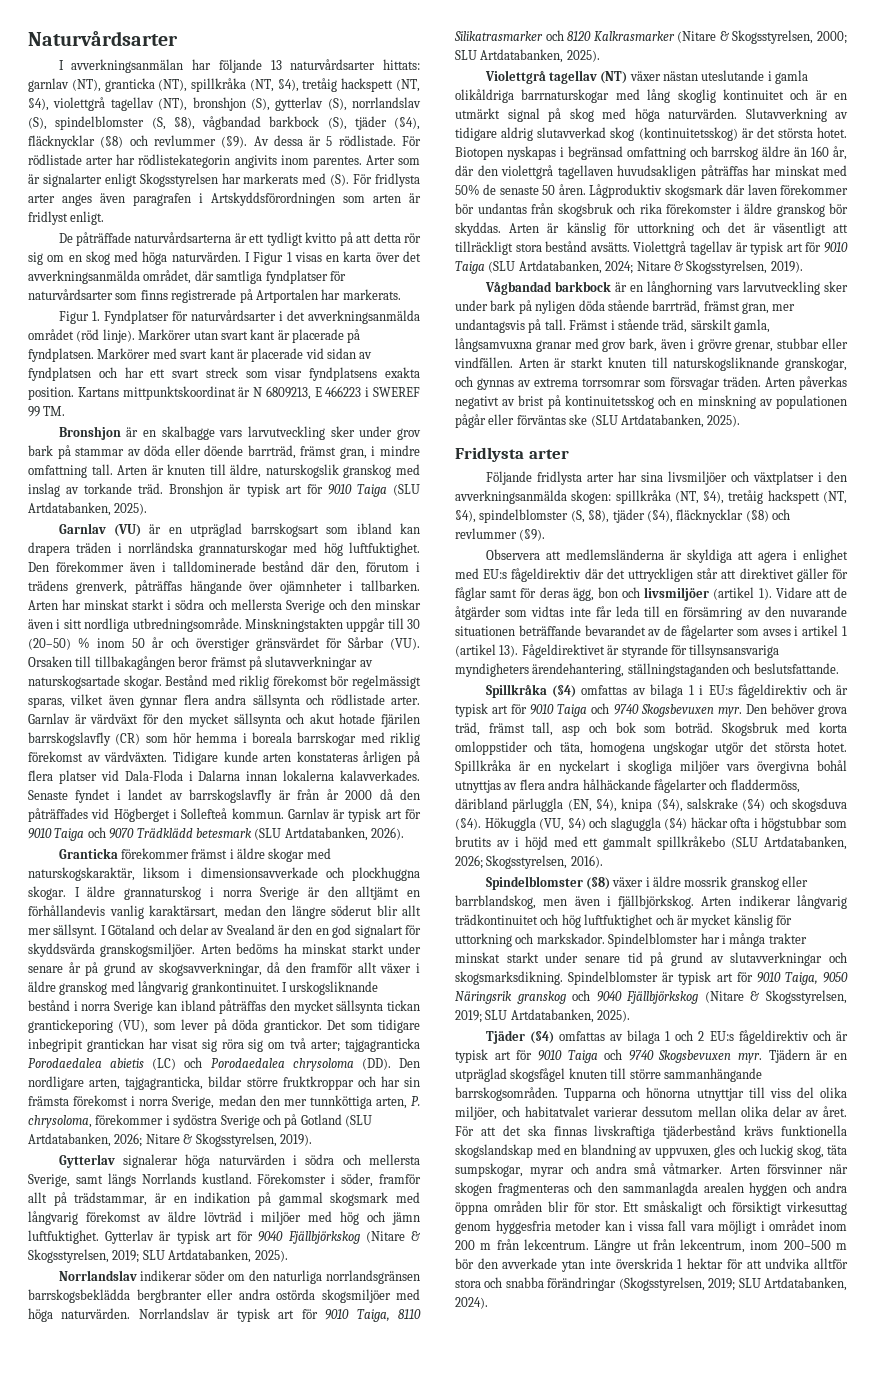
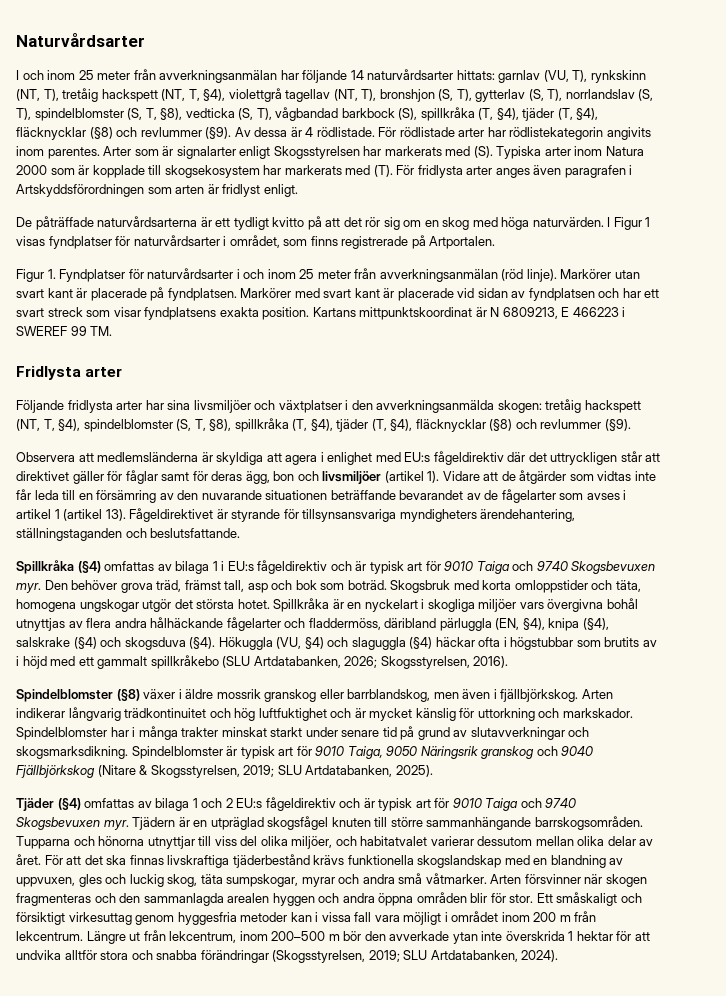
(64, 65) none -> [22,69,156,80] och inom 25 meter från
[270,60,282,70] 13 -> [350,70,364,80] 14
[71,78,420,92] (NT), granticka (NT), spillkråka (NT, §4), tretåig hackspett (NT, -> [543,70,646,83] [16,88,200,102] (VU, T), rynkskinn (NT, T), tretåig hackspett (NT, T,
[158,97,421,111] [28,116,420,130] (NT), bronshjon (S), gytterlav (S), norrlandslav (S), spindelblomster (S, §8), vågbandad barkbock (S), tjäder (§4), -> [333,89,654,102] [16,107,599,121] (NT, T), bronshjon (S, T), gytterlav (S, T), norrlandslav (S, T), spindelblomster (S, T, §8), vedticka (S, T), vågbandad barkbock (S), spillkråka (T, §4), tjäder (T, §4),
[326,136,333,146] 5 -> [305,127,314,137] 4
(350, 180) none -> [496,146,644,159] [16,165,393,178] Typiska arter inom Natura 2000 som är kopplade till skogsekosystem har markerats med (T).
[373,232,401,243] detta -> [343,217,362,227] det
[326,251,421,262] [28,270,263,284] en karta över det avverkningsanmälda området, där samtliga -> (45, 241) none
(113, 294) none -> [223,235,280,248] i området,
[255,289,401,303] Artportalen har markerats. -> [429,236,496,249] Artportalen.
[286,310,420,324] [28,329,74,340] det avverkningsanmälda området -> [243,268,498,282] och inom 25 meter från avverkningsanmälan
[58,426,422,440] [28,445,420,459] [28,464,420,478] [28,483,420,497] [28,502,148,516] [58,523,421,537] [28,542,420,556] [28,561,421,575] [28,580,420,594] [28,599,421,613] [28,618,420,632] [28,637,420,651] [28,656,373,670] [28,675,421,689] [28,694,421,708] [28,713,421,727] [28,732,420,746] [28,751,420,765] [28,770,420,784] [28,789,420,803] [28,808,422,822] [28,827,404,841] [58,848,331,862] [28,867,420,881] [28,886,420,900] [28,905,421,919] [28,924,421,938] [28,943,421,957] [28,962,421,976] [28,981,379,995] [28,1000,420,1014] [28,1019,421,1033] [28,1038,420,1052] [28,1057,421,1071] [28,1076,420,1090] [28,1095,420,1109] [28,1114,372,1128] [28,1133,312,1147] [58,1154,420,1168] [28,1173,421,1187] [28,1192,420,1206] [28,1211,420,1225] [28,1230,421,1244] [28,1249,288,1263] [58,1270,420,1284] [28,1289,420,1303] [28,1308,422,1322] [454,30,847,44] [455,49,600,63] [484,70,809,84] [455,89,847,103] [455,108,848,122] [455,127,847,141] [455,146,847,160] [455,165,847,179] [455,184,848,198] [455,203,848,217] [455,222,848,236] [455,241,849,255] [455,260,803,274] [484,281,848,295] [455,300,796,314] [455,319,770,333] [455,338,848,352] [454,357,847,371] [455,376,847,390] [455,395,847,409] [455,414,741,428] // Bronshjon är en skalbagge vars larvutveckling sker under grov bark på stammar av döda eller döende barrträd, främst gran, i mindre omfattning tall. Arten är knuten till äldre, naturskogslik granskog med inslag av torkande träd. Bronshjon är typisk art för 9010 Taiga (SLU Artdatabanken, 2025). // Garnlav (VU) är en utpräglad barrskogsart som ibland kan drapera träden i norrländska grannaturskogar med hög luftfuktighet. Den förekommer även i talldominerade bestånd där den, förutom i trädens grenverk, påträffas hängande över ojämnheter i tallbarken. Arten har minskat starkt i södra och mellersta Sverige och den minskar även i sitt nordliga utbredningsområde. Minskningstakten uppgår till 30 (20–50) % inom 50 år och överstiger gränsvärdet för Sårbar (VU). Orsaken till tillbakagången beror främst på slutavverkningar av naturskogsartade skogar. Bestånd med riklig förekomst bör regelmässigt sparas, vilket även gynnar flera andra sällsynta och rödlistade arter. Garnlav är värdväxt för den mycket sällsynta och akut hotade fjärilen barrskogslavfly (CR) som hör hemma i boreala barrskogar med riklig förekomst av värdväxten. Tidigare kunde arten konstateras årligen på flera platser vid Dala-Floda i Dalarna innan lokalerna kalavverkades. Senaste fyndet i landet av barrskogslavfly är från år 2000 då den påträffades vid Högberget i Sollefteå kommun. Garnlav är typisk art för 9010 Taiga och 9070 Trädklädd betesmark (SLU Artdatabanken, 2026). // Granticka förekommer främst i äldre skogar med naturskogskaraktär, liksom i dimensionsavverkade och plockhuggna skogar. I äldre grannaturskog i norra Sverige är den alltjämt en förhållandevis vanlig karaktärsart, medan den längre söderut blir allt mer sällsynt. I Götaland och delar av Svealand är den en god signalart för skyddsvärda granskogsmiljöer. Arten bedöms ha minskat starkt under senare år på grund av skogsavverkningar, då den framför allt växer i äldre granskog med långvarig grankontinuitet. I urskogsliknande bestånd i norra Sverige kan ibland påträffas den mycket sällsynta tickan grantickeporing (VU), som lever på döda grantickor. Det som tidigare inbegripit grantickan har visat sig röra sig om två arter; tajgagranticka Porodaedalea abietis (LC) och Porodaedalea chrysoloma (DD). Den nordligare arten, tajgagranticka, bildar större fruktkroppar och har sin främsta förekomst i norra Sverige, medan den mer tunnköttiga arten, P. chrysoloma, förekommer i sydöstra Sverige och på Gotland (SLU Artdatabanken, 2026; Nitare & Skogsstyrelsen, 2019). // Gytterlav signalerar höga naturvärden i södra och mellersta Sverige, samt längs Norrlands kustland. Förekomster i söder, framför allt på trädstammar, är en indikation på gammal skogsmark med långvarig förekomst av äldre lövträd i miljöer med hög och jämn luftfuktighet. Gytterlav är typisk art för 9040 Fjällbjörkskog (Nitare & Skogsstyrelsen, 2019; SLU Artdatabanken, 2025). // Norrlandslav indikerar söder om den naturliga norrlandsgränsen barrskogsbeklädda bergbranter eller andra ostörda skogsmiljöer med höga naturvärden. Norrlandslav är typisk art för 9010 Taiga, 8110 Silikatrasmarker och 8120 Kalkrasmarker (Nitare & Skogsstyrelsen, 2000; SLU Artdatabanken, 2025). // Violettgrå tagellav (NT) växer nästan uteslutande i gamla olikåldriga barrnaturskogar med lång skoglig kontinuitet och är en utmärkt signal på skog med höga naturvärden. Slutavverkning av tidigare aldrig slutavverkad skog (kontinuitetsskog) är det största hotet. Biotopen nyskapas i begränsad omfattning och barrskog äldre än 160 år, där den violettgrå tagellaven huvudsakligen påträffas har minskat med 50% de senaste 50 åren. Lågproduktiv skogsmark där laven förekommer bör undantas från skogsbruk och rika förekomster i äldre granskog bör skyddas. Arten är känslig för uttorkning och det är väsentligt att tillräckligt stora bestånd avsätts. Violettgrå tagellav är typisk art för 9010 Taiga (SLU Artdatabanken, 2024; Nitare & Skogsstyrelsen, 2019). // Vågbandad barkbock är en långhorning vars larvutveckling sker under bark på nyligen döda stående barrträd, främst gran, mer undantagsvis på tall. Främst i stående träd, särskilt gamla, långsamvuxna granar med grov bark, även i grövre grenar, stubbar eller vindfällen. Arten är starkt knuten till naturskogsliknande granskogar, och gynnas av extrema torrsomrar som försvagar träden. Arten påverkas negativt av brist på kontinuitetsskog och en minskning av populationen pågår eller förväntas ske (SLU Artdatabanken, 2025). -> (113, 331) none
[615,490,847,504] spillkråka (NT, §4), tretåig hackspett (NT, -> [545,399,641,413] [16,419,55,431] tretåig hackspett (NT, T,
[588,509,673,523] §8), tjäder (§4), -> [194,418,413,432] T, §8), spillkråka (T, §4), tjäder (T, §4),

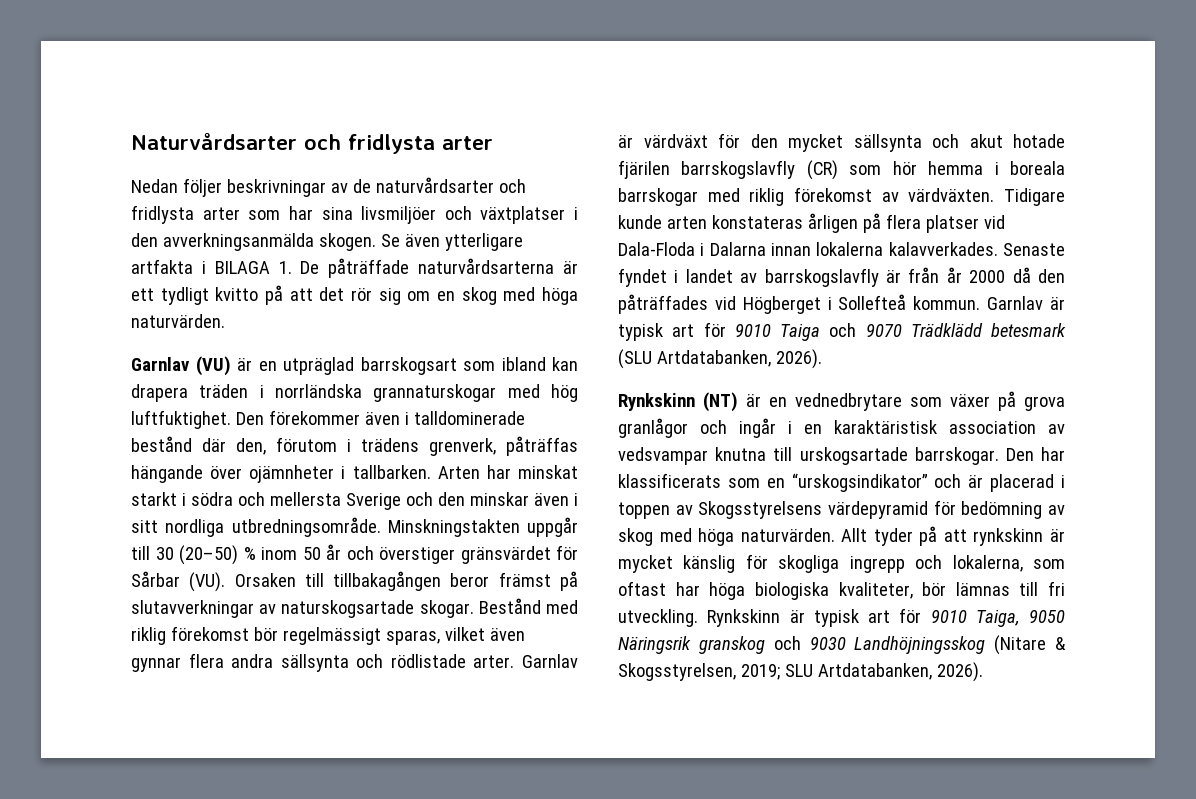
[16,69,646,83] [16,88,654,102] [16,107,599,121] [16,127,651,140] [16,146,644,159] [16,165,633,178] [16,184,298,197] // I och inom 25 meter från avverkningsanmälan har följande 14 naturvårdsarter hittats: garnlav (VU, T), rynkskinn (NT, T), tretåig hackspett (NT, T, §4), violettgrå tagellav (NT, T), bronshjon (S, T), gytterlav (S, T), norrlandslav (S, T), spindelblomster (S, T, §8), vedticka (S, T), vågbandad barkbock (S), spillkråka (T, §4), tjäder (T, §4), fläcknycklar (§8) och revlummer (§9). Av dessa är 4 rödlistade. För rödlistade arter har rödlistekategorin angivits inom parentes. Arter som är signalarter enligt Skogsstyrelsen har markerats med (S). Typiska arter inom Natura 2000 som är kopplade till skogsekosystem har markerats med (T). För fridlysta arter anges även paragrafen i Artskyddsförordningen som arten är fridlyst enligt. // -> [304,134,493,154] [131,177,526,197] [131,205,578,224] [131,233,523,251] [131,259,292,274] och fridlysta arter // Nedan följer beskrivningar av de naturvårdsarter och fridlysta arter som har sina livsmiljöer och växtplatser i den avverkningsanmälda skogen. Se även ytterligare artfakta i BILAGA 1.
[607,217,651,230] [16,235,496,249] [16,268,640,282] [16,287,660,301] [16,307,626,320] [16,326,113,336] [16,366,123,380] [16,399,641,413] [16,418,631,432] [16,451,661,465] [16,470,656,484] [16,489,627,503] [16,508,576,522] [16,528,241,541] [16,560,656,574] [16,580,641,593] [16,598,638,612] [16,617,609,631] [16,637,657,650] [16,655,509,669] [16,689,613,702] [16,707,633,721] [16,726,590,740] [16,746,223,759] I Figur 1 visas fyndplatser för naturvårdsarter i området, som finns registrerade på Artportalen. // Figur 1. Fyndplatser för naturvårdsarter i och inom 25 meter från avverkningsanmälan (röd linje). Markörer utan svart kant är placerade på fyndplatsen. Markörer med svart kant är placerade vid sidan av fyndplatsen och har ett svart streck som visar fyndplatsens exakta position. Kartans mittpunktskoordinat är N 6809213, E 466223 i SWEREF 99 TM. // Fridlysta arter // Följande fridlysta arter har sina livsmiljöer och växtplatser i den avverkningsanmälda skogen: tretåig hackspett (NT, T, §4), spindelblomster (S, T, §8), spillkråka (T, §4), tjäder (T, §4), fläcknycklar (§8) och revlummer (§9). // Observera att medlemsländerna är skyldiga att agera i enlighet med EU:s fågeldirektiv där det uttryckligen står att direktivet gäller för fåglar samt för deras ägg, bon och livsmiljöer (artikel 1). Vidare att de åtgärder som vidtas inte får leda till en försämring av den nuvarande situationen beträffande bevarandet av de fågelarter som avses i artikel 1 (artikel 13). Fågeldirektivet är styrande för tillsynsansvariga myndigheters ärendehantering, ställningstaganden och beslutsfattande. // Spillkråka (§4) omfattas av bilaga 1 i EU:s fågeldirektiv och är typisk art för 9010 Taiga och 9740 Skogsbevuxen myr. Den behöver grova träd, främst tall, asp och bok som boträd. Skogsbruk med korta omloppstider och täta, homogena ungskogar utgör det största hotet. Spillkråka är en nyckelart i skogliga miljöer vars övergivna bohål utnyttjas av flera andra hålhäckande fågelarter och fladdermöss, däribland pärluggla (EN, §4), knipa (§4), salskrake (§4) och skogsduva (§4). Hökuggla (VU, §4) och slaguggla (§4) häckar ofta i högstubbar som brutits av i höjd med ett gammalt spillkråkebo (SLU Artdatabanken, 2026; Skogsstyrelsen, 2016). // Spindelblomster (§8) växer i äldre mossrik granskog eller barrblandskog, men även i fjällbjörkskog. Arten indikerar långvarig trädkontinuitet och hög luftfuktighet och är mycket känslig för uttorkning och markskador. Spindelblomster har i många trakter minskat starkt under senare tid på grund av slutavverkningar och skogsmarksdikning. Spindelblomster -> [131,356,578,376] [131,384,578,402] [131,410,525,429] [131,436,578,456] [131,465,578,483] [131,492,578,510] [131,517,578,537] [131,544,578,565] [131,571,578,592] [131,598,578,618] [131,626,525,645] [131,653,578,672] [618,133,1065,152] [618,160,1065,180] [618,187,1065,206] [618,213,1005,233] [618,242,1065,256] [618,267,1065,287] [618,294,1065,314] [618,322,1066,341] [618,349,822,369] [618,391,1065,412] [618,418,1065,438] [618,447,1065,465] [618,473,1065,492] [618,500,1065,519] [618,526,1065,546] [618,554,1065,573] [618,581,1065,600] [618,609,781,627] // Garnlav (VU) är en utpräglad barrskogsart som ibland kan drapera träden i norrländska grannaturskogar med hög luftfuktighet. Den förekommer även i talldominerade bestånd där den, förutom i trädens grenverk, påträffas hängande över ojämnheter i tallbarken. Arten har minskat starkt i södra och mellersta Sverige och den minskar även i sitt nordliga utbredningsområde. Minskningstakten uppgår till 30 (20–50) % inom 50 år och överstiger gränsvärdet för Sårbar (VU). Orsaken till tillbakagången beror främst på slutavverkningar av naturskogsartade skogar. Bestånd med riklig förekomst bör regelmässigt sparas, vilket även gynnar flera andra sällsynta och rödlistade arter. Garnlav är värdväxt för den mycket sällsynta och akut hotade fjärilen barrskogslavfly (CR) som hör hemma i boreala barrskogar med riklig förekomst av värdväxten. Tidigare kunde arten konstateras årligen på flera platser vid Dala-Floda i Dalarna innan lokalerna kalavverkades. Senaste fyndet i landet av barrskogslavfly är från år 2000 då den påträffades vid Högberget i Sollefteå kommun. Garnlav är typisk art för 9010 Taiga och 9070 Trädklädd betesmark (SLU Artdatabanken, 2026). // Rynkskinn (NT) är en vednedbrytare som växer på grova granlågor och ingår i en karaktäristisk association av vedsvampar knutna till urskogsartade barrskogar. Den har klassificerats som en “urskogsindikator” och är placerad i toppen av Skogsstyrelsens värdepyramid för bedömning av skog med höga naturvärden. Allt tyder på att rynkskinn är mycket känslig för skogliga ingrepp och lokalerna, som oftast har höga biologiska kvaliteter, bör lämnas till fri utveckling. Rynkskinn
[561,746,595,756] [16,765,95,778] 9040 Fjällbjörkskog -> [809,636,986,654] 9030 Landhöjningsskog
[395,765,433,777] [16,797,578,811] [16,816,643,830] [16,836,654,849] [16,854,624,868] [16,873,647,887] [16,892,642,906] [16,911,597,925] [16,930,650,944] [16,950,559,963] 2025). // Tjäder (§4) omfattas av bilaga 1 och 2 EU:s fågeldirektiv och är typisk art för 9010 Taiga och 9740 Skogsbevuxen myr. Tjädern är en utpräglad skogsfågel knuten till större sammanhängande barrskogsområden. Tupparna och hönorna utnyttjar till viss del olika miljöer, och habitatvalet varierar dessutom mellan olika delar av året. För att det ska finnas livskraftiga tjäderbestånd krävs funktionella skogslandskap med en blandning av uppvuxen, gles och luckig skog, täta sumpskogar, myrar och andra små våtmarker. Arten försvinner när skogen fragmenteras och den sammanlagda arealen hyggen och andra öppna områden blir för stor. Ett småskaligt och försiktigt virkesuttag genom hyggesfria metoder kan i vissa fall vara möjligt i området inom 200 m från lekcentrum. Längre ut från lekcentrum, inom 200–500 m bör den avverkade ytan inte överskrida 1 hektar för att undvika alltför stora och snabba förändringar (Skogsstyrelsen, 2019; SLU Artdatabanken, 2024). -> [936,662,983,682] 2026).

